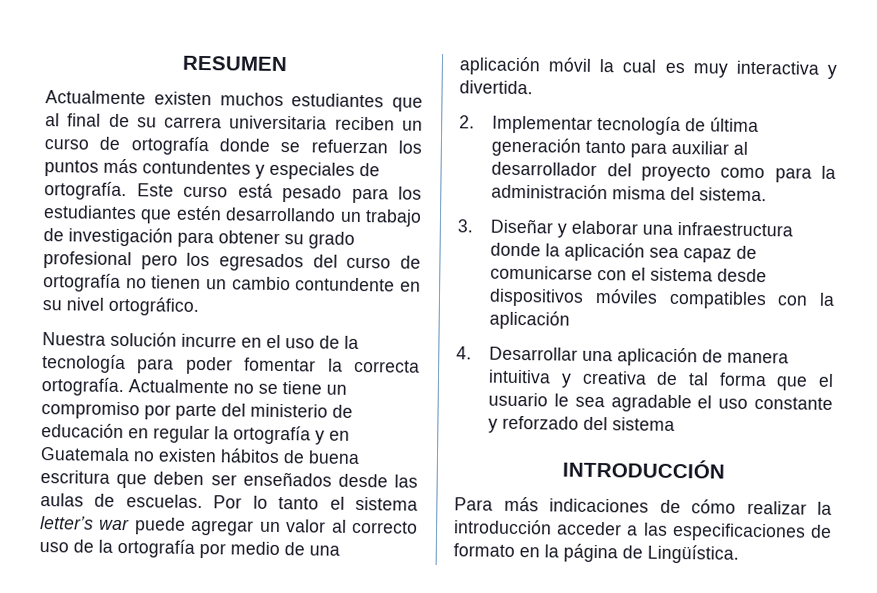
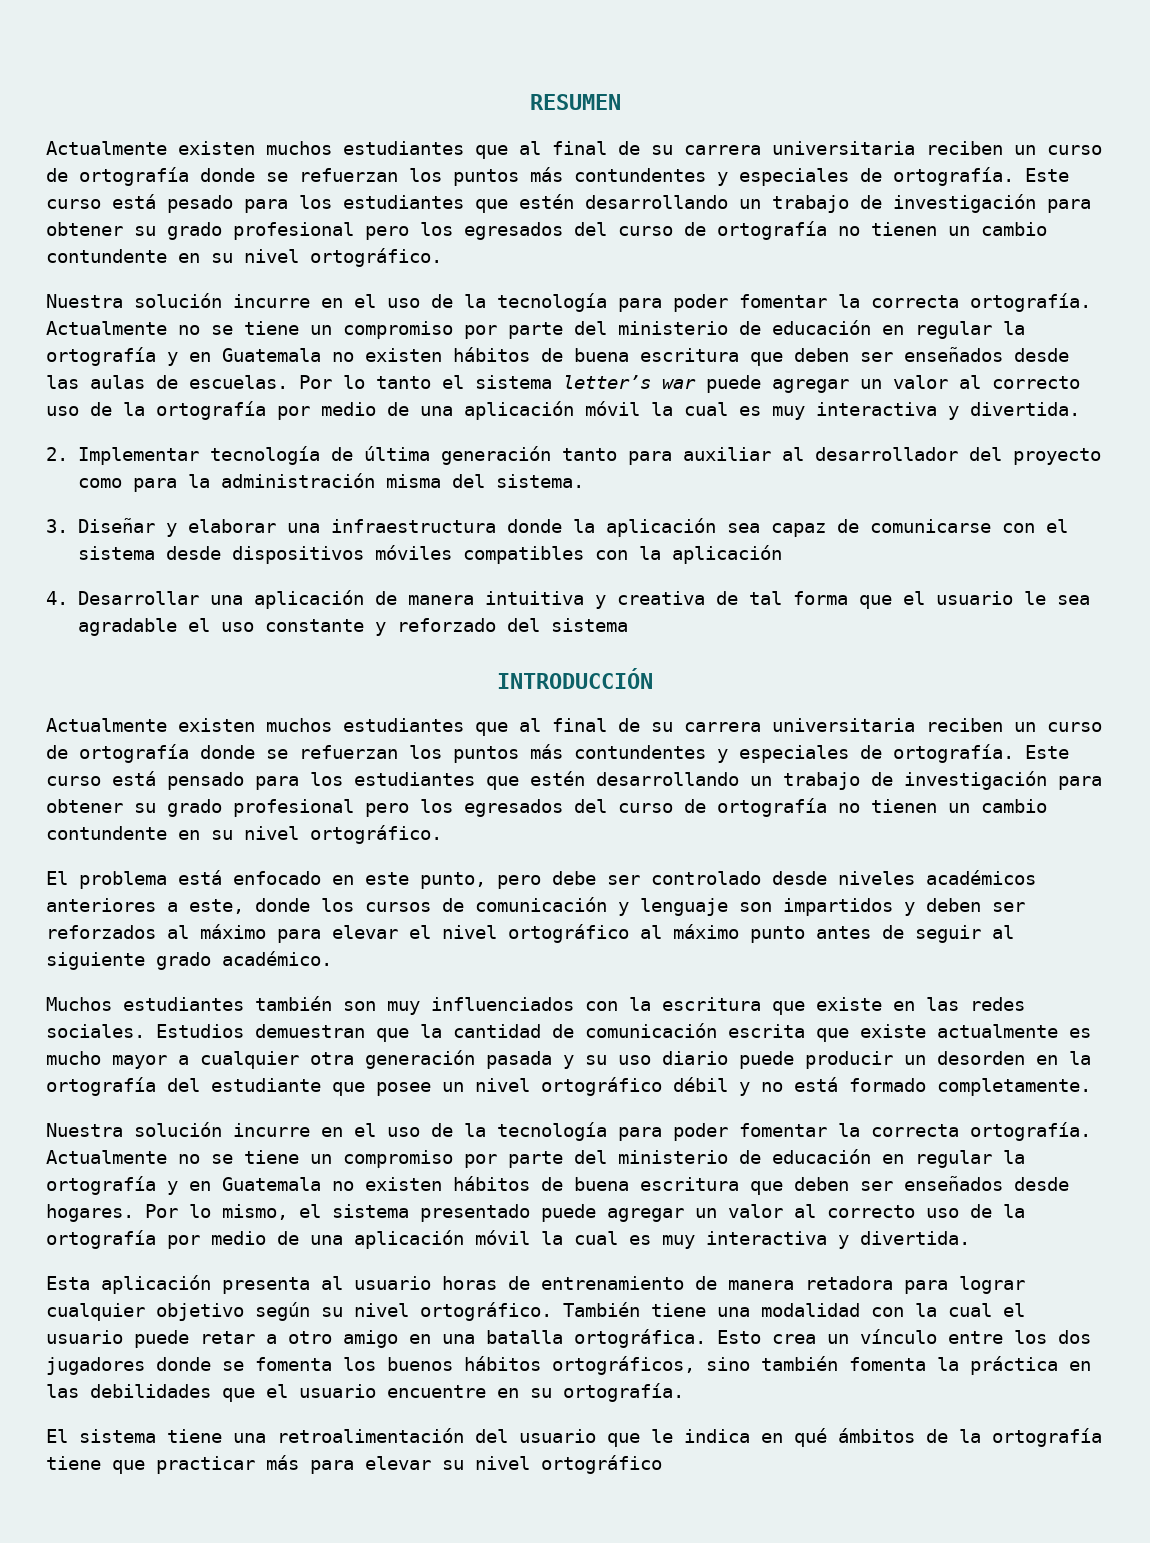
[454,496,832,515] [454,519,832,542] [453,543,739,564] Para más indicaciones de cómo realizar la introducción acceder a las especificaciones de formato en la página de Lingüística. -> [46,718,1102,736] [46,744,1069,763] [46,771,1102,790] [46,798,1047,817] [46,825,442,844] [46,870,1036,889] [46,897,1025,916] [46,924,1014,943] [46,951,332,970] [46,996,1025,1015] [46,1023,1091,1042] [46,1050,1091,1069] [46,1077,1091,1096] [46,1122,1091,1141] [46,1149,1025,1168] [46,1176,1069,1195] [46,1204,1025,1222] [46,1230,970,1249] [46,1275,1025,1294] [46,1302,1025,1321] [46,1329,1091,1348] [46,1356,1091,1375] [46,1383,684,1402] [46,1428,1102,1447] [46,1455,662,1474] Actualmente existen muchos estudiantes que al final de su carrera universitaria reciben un curso de ortografía donde se refuerzan los puntos más contundentes y especiales de ortografía. Este curso está pensado para los estudiantes que estén desarrollando un trabajo de investigación para obtener su grado profesional pero los egresados del curso de ortografía no tienen un cambio contundente en su nivel ortográfico. // El problema está enfocado en este punto, pero debe ser controlado desde niveles académicos anteriores a este, donde los cursos de comunicación y lenguaje son impartidos y deben ser reforzados al máximo para elevar el nivel ortográfico al máximo punto antes de seguir al siguiente grado académico. // Muchos estudiantes también son muy influenciados con la escritura que existe en las redes sociales. Estudios demuestran que la cantidad de comunicación escrita que existe actualmente es mucho mayor a cualquier otra generación pasada y su uso diario puede producir un desorden en la ortografía del estudiante que posee un nivel ortográfico débil y no está formado completamente. // Nuestra solución incurre en el uso de la tecnología para poder fomentar la correcta ortografía. Actualmente no se tiene un compromiso por parte del ministerio de educación en regular la ortografía y en Guatemala no existen hábitos de buena escritura que deben ser enseñados desde hogares. Por lo mismo, el sistema presentado puede agregar un valor al correcto uso de la ortografía por medio de una aplicación móvil la cual es muy interactiva y divertida. // Esta aplicación presenta al usuario horas de entrenamiento de manera retadora para lograr cualquier objetivo según su nivel ortográfico. También tiene una modalidad con la cual el usuario puede retar a otro amigo en una batalla ortográfica. Esto crea un vínculo entre los dos jugadores donde se fomenta los buenos hábitos ortográficos, sino también fomenta la práctica en las debilidades que el usuario encuentre en su ortografía. // El sistema tiene una retroalimentación del usuario que le indica en qué ámbitos de la ortografía tiene que practicar más para elevar su nivel ortográfico

